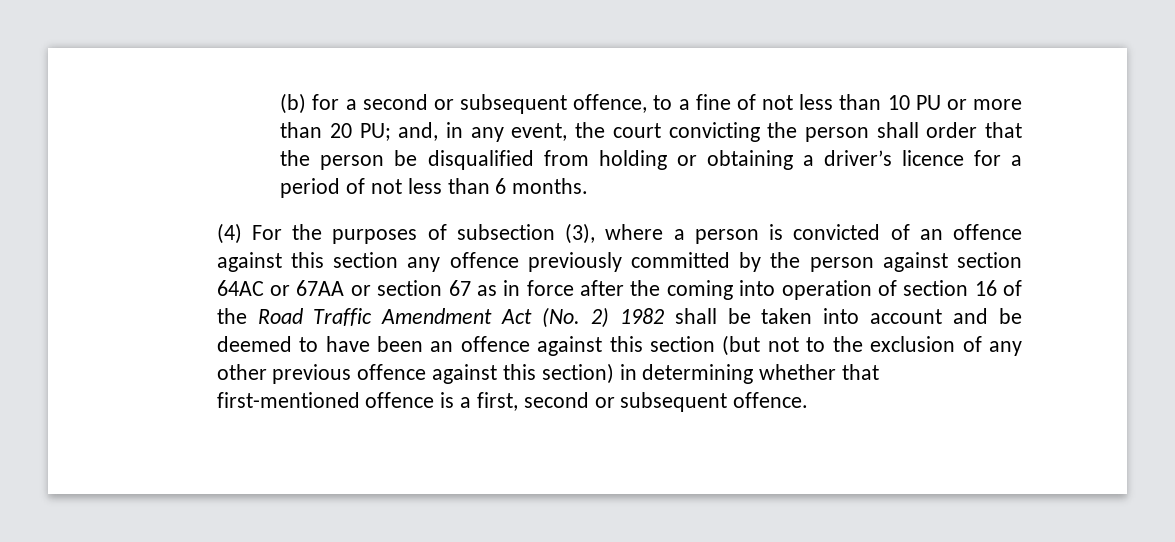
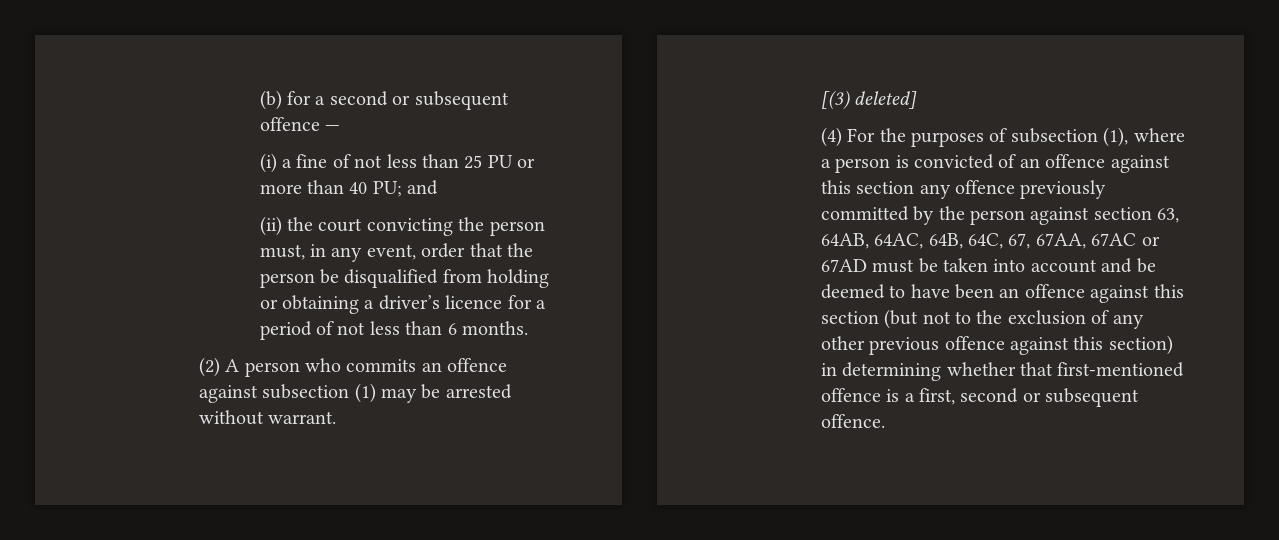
[573,94,673,113] offence, to -> [259,117,341,131] [259,153,277,173] offence — // (i)
[887,95,910,110] 10 -> [464,155,483,169] 25
[330,122,568,142] 20 PU; and, in any event, -> [349,180,439,197] [259,216,282,236] 40 PU; and // (ii)
[876,122,919,138] shall -> [259,244,416,262] must, in any event,
(589, 186) none -> [198,357,508,377] [198,383,512,403] [198,410,337,425] [820,90,918,110] // (2) A person who commits an offence against subsection (1) may be arrested without warrant. // [(3) deleted]
[565,223,596,244] (3), -> [1103,127,1129,147] (1),
[216,280,1022,300] [216,307,717,328] 64AC or 67AA or section 67 as in force after the coming into operation of section 16 of the Road Traffic Amendment Act (No. 2) 1982 shall -> [1157,208,1180,223] [820,233,1160,249] [820,259,915,273] 63, 64AB, 64AC, 64B, 64C, 67, 67AA, 67AC or 67AD must

